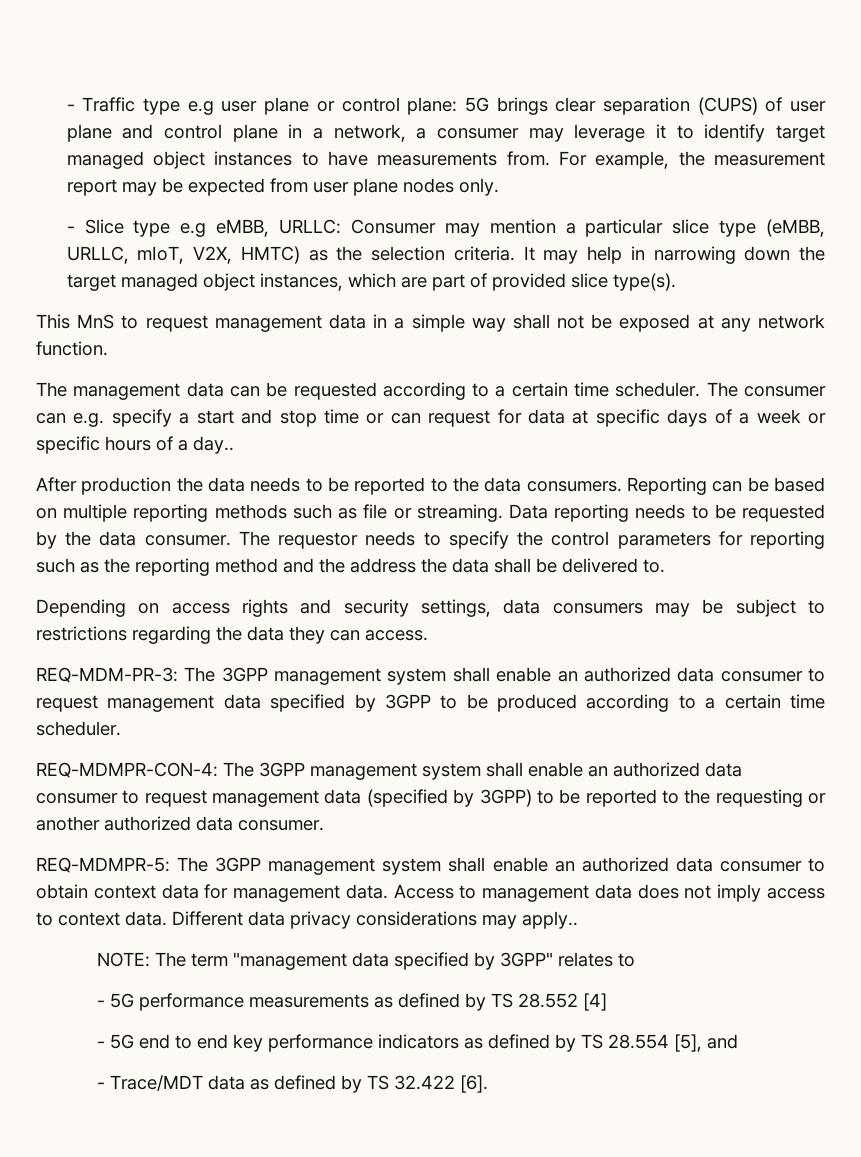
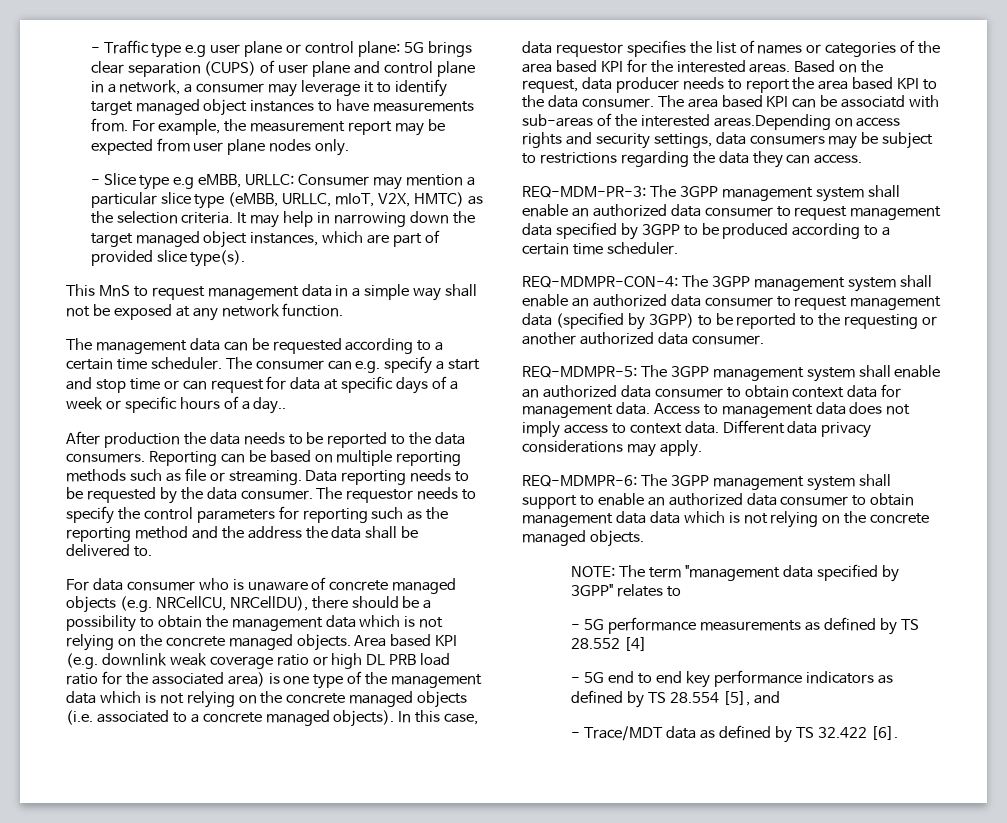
[36,599,126,617] Depending -> [66,577,457,594] [66,596,432,613] [66,615,444,632] [66,634,458,651] [66,653,451,669] [66,671,483,689] [66,691,468,708] [66,710,479,727] [522,40,941,57] [522,59,884,73] [522,77,938,93] [522,95,940,108] [522,113,831,130] For data consumer who is unaware of concrete managed objects (e.g. NRCellCU, NRCellDU), there should be a possibility to obtain the management data which is not relying on the concrete managed objects. Area based KPI (e.g. downlink weak coverage ratio or high DL PRB load ratio for the associated area) is one type of the management data which is not relying on the concrete managed objects (i.e. associated to a concrete managed objects). In this case, data requestor specifies the list of names or categories of the area based KPI for the interested areas. Based on the request, data producer needs to report the area based KPI to the data consumer. The area based KPI can be associatd with sub-areas of the interested areas.Depending
[522,911,578,929] apply.. -> [659,440,702,457] [522,474,891,491] [522,493,915,509] [522,511,930,528] [522,530,644,547] apply. // REQ-MDMPR-6: The 3GPP management system shall support to enable an authorized data consumer to obtain management data data which is not relying on the concrete managed objects.

